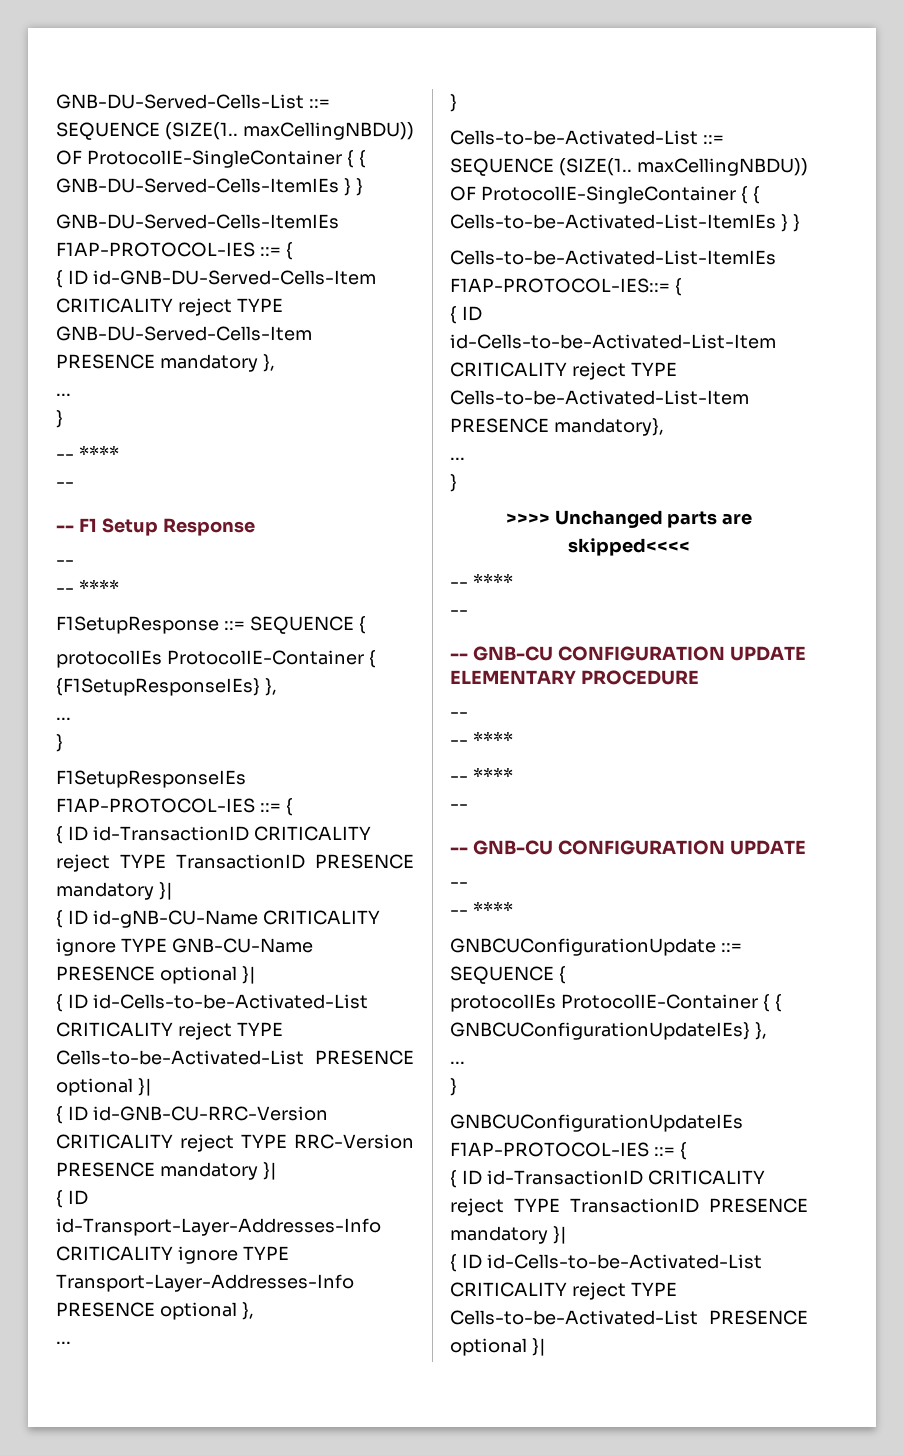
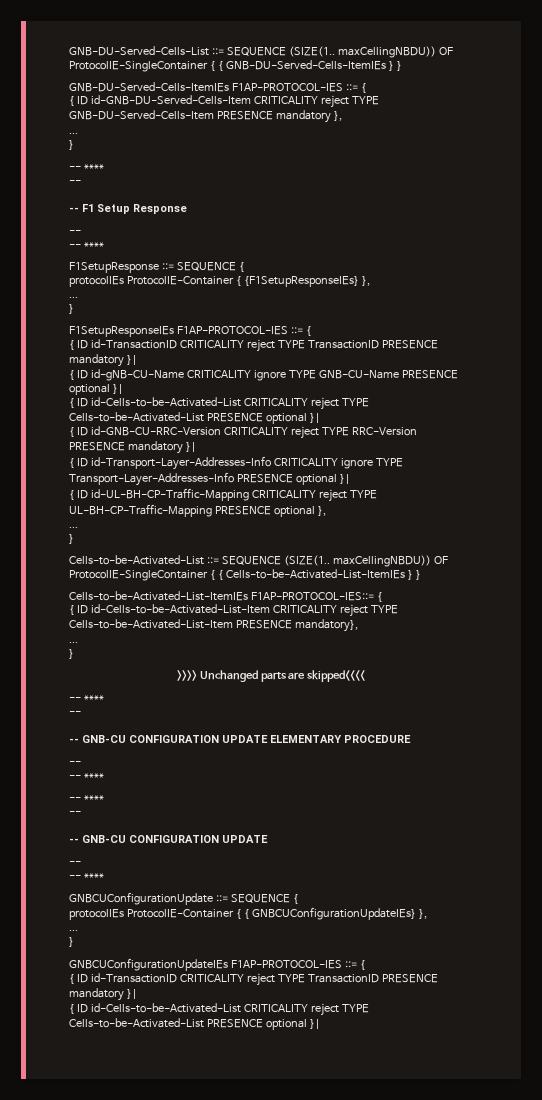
(237, 1311) none -> [339,474,350,484] [69,488,377,502] [69,504,315,517] }| // { ID id-UL-BH-CP-Traffic-Mapping CRITICALITY reject TYPE UL-BH-CP-Traffic-Mapping PRESENCE optional

